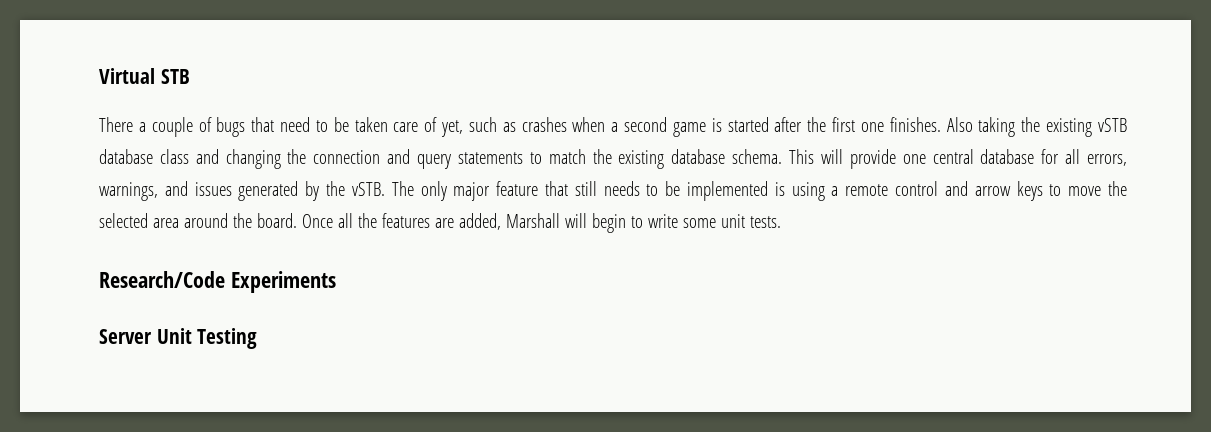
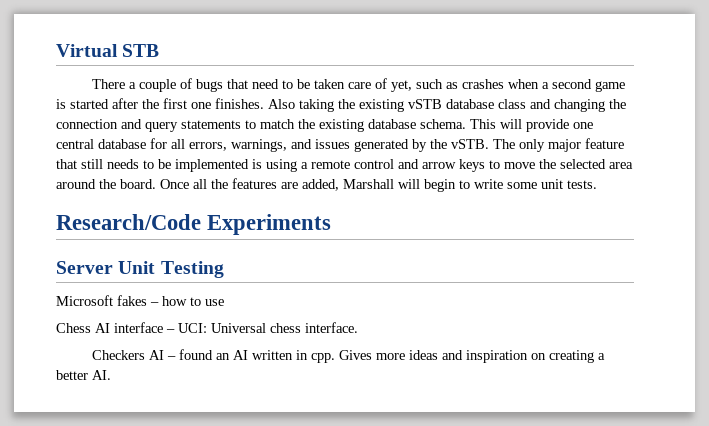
(258, 338) none -> [56,295,224,306] [56,322,358,333] [92,349,606,363] [56,370,111,380] // Microsoft fakes – how to use // Chess AI interface – UCI: Universal chess interface. // Checkers AI – found an AI written in cpp. Gives more ideas and inspiration on creating a better AI.

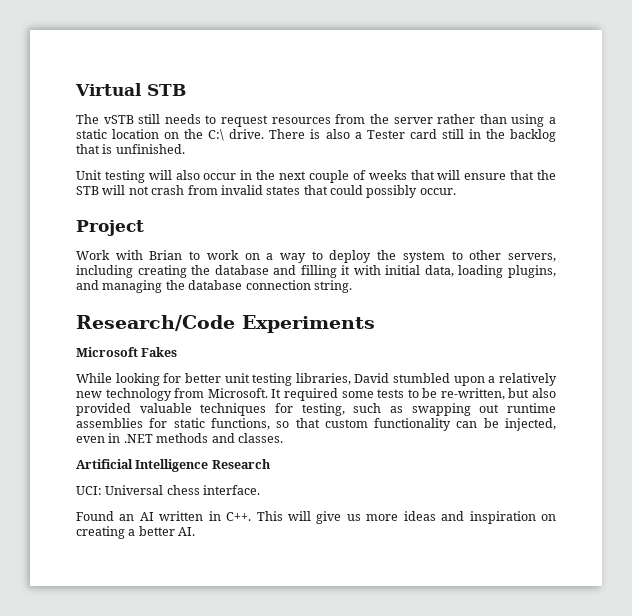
[92,78,626,92] [56,98,626,112] [56,119,593,132] [56,138,624,152] [56,159,633,172] [56,178,597,192] [56,214,332,235] [56,261,224,278] [56,295,224,306] [56,322,358,333] [92,349,373,363] There a couple of bugs that need to be taken care of yet, such as crashes when a second game is started after the first one finishes. Also taking the existing vSTB database class and changing the connection and query statements to match the existing database schema. This will provide one central database for all errors, warnings, and issues generated by the vSTB. The only major feature that still needs to be implemented is using a remote control and arrow keys to move the selected area around the board. Once all the features are added, Marshall will begin to write some unit tests. // Research/Code Experiments // Server Unit Testing // Microsoft fakes – how to use // Chess AI interface – UCI: Universal chess interface. // Checkers AI – found an AI written in cpp. Gives -> [76,114,557,127] [76,129,556,142] [76,144,185,154] [76,170,556,183] [76,185,456,198] [76,220,144,236] [76,250,556,263] [76,265,556,278] [76,280,352,293] [76,315,375,333] [76,347,178,357] [76,373,557,386] [76,388,556,401] [76,403,556,416] [76,418,557,431] [76,433,283,443] [76,459,271,472] [76,485,261,495] [76,511,361,524] The vSTB still needs to request resources from the server rather than using a static location on the C:\ drive. There is also a Tester card still in the backlog that is unfinished. // Unit testing will also occur in the next couple of weeks that will ensure that the STB will not crash from invalid states that could possibly occur. // Project // Work with Brian to work on a way to deploy the system to other servers, including creating the database and filling it with initial data, loading plugins, and managing the database connection string. // Research/Code Experiments // Microsoft Fakes // While looking for better unit testing libraries, David stumbled upon a relatively new technology from Microsoft. It required some tests to be re-written, but also provided valuable techniques for testing, such as swapping out runtime assemblies for static functions, so that custom functionality can be injected, even in .NET methods and classes. // Artificial Intelligence Research // UCI: Universal chess interface. // Found an AI written in C++. This will give us

